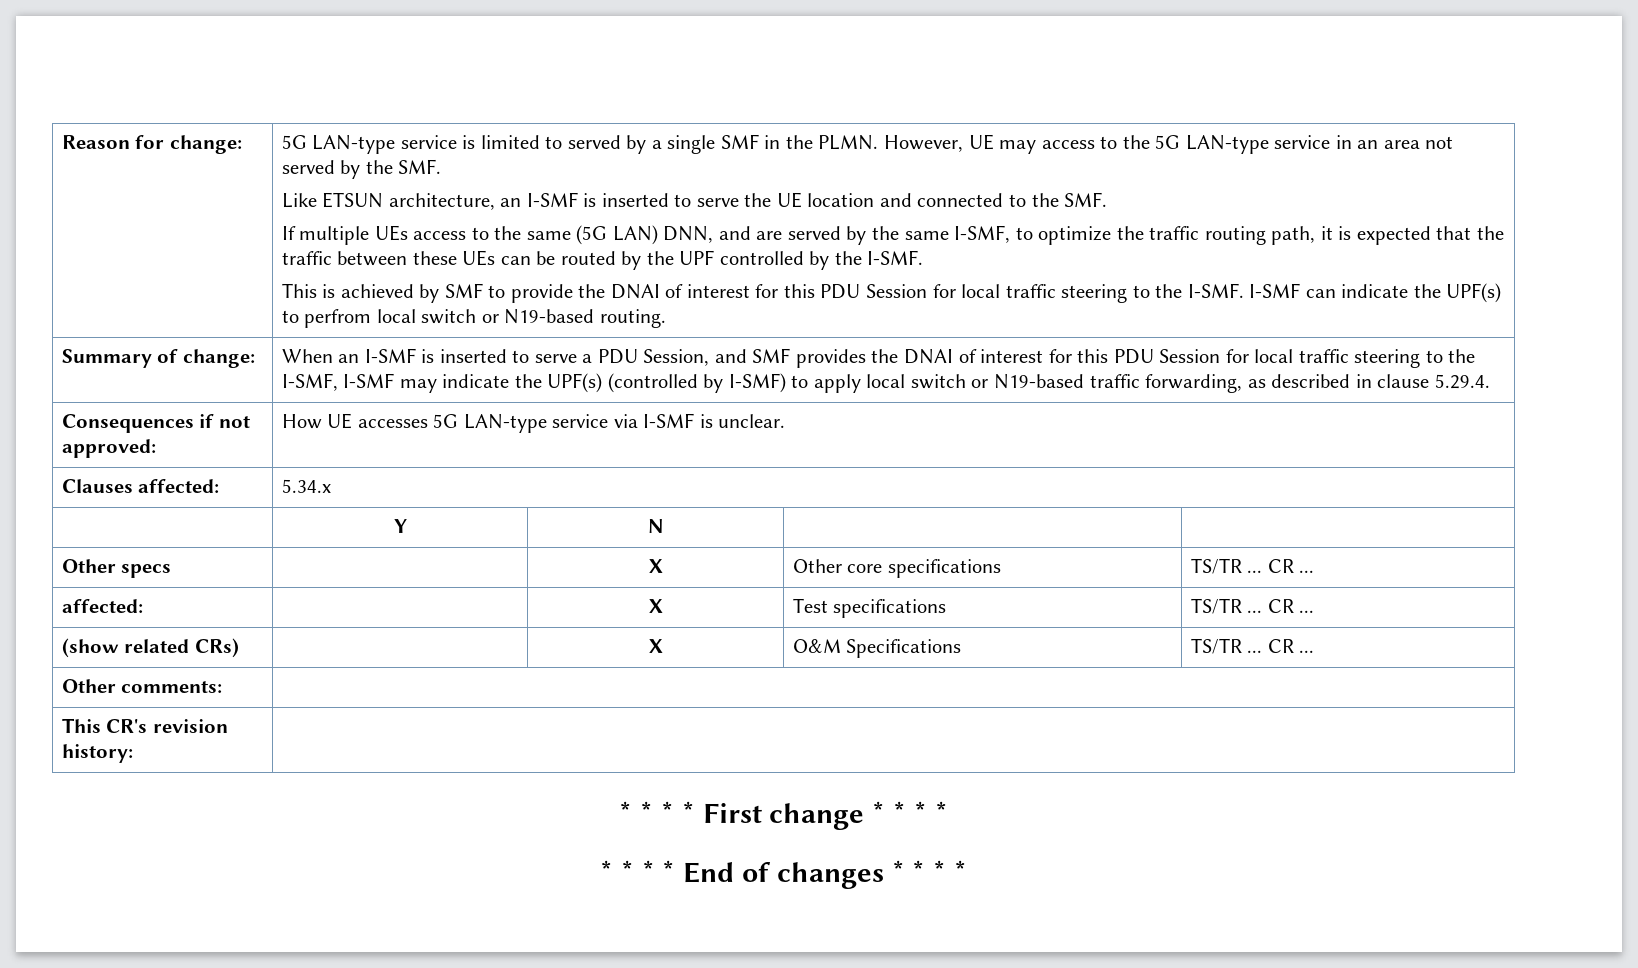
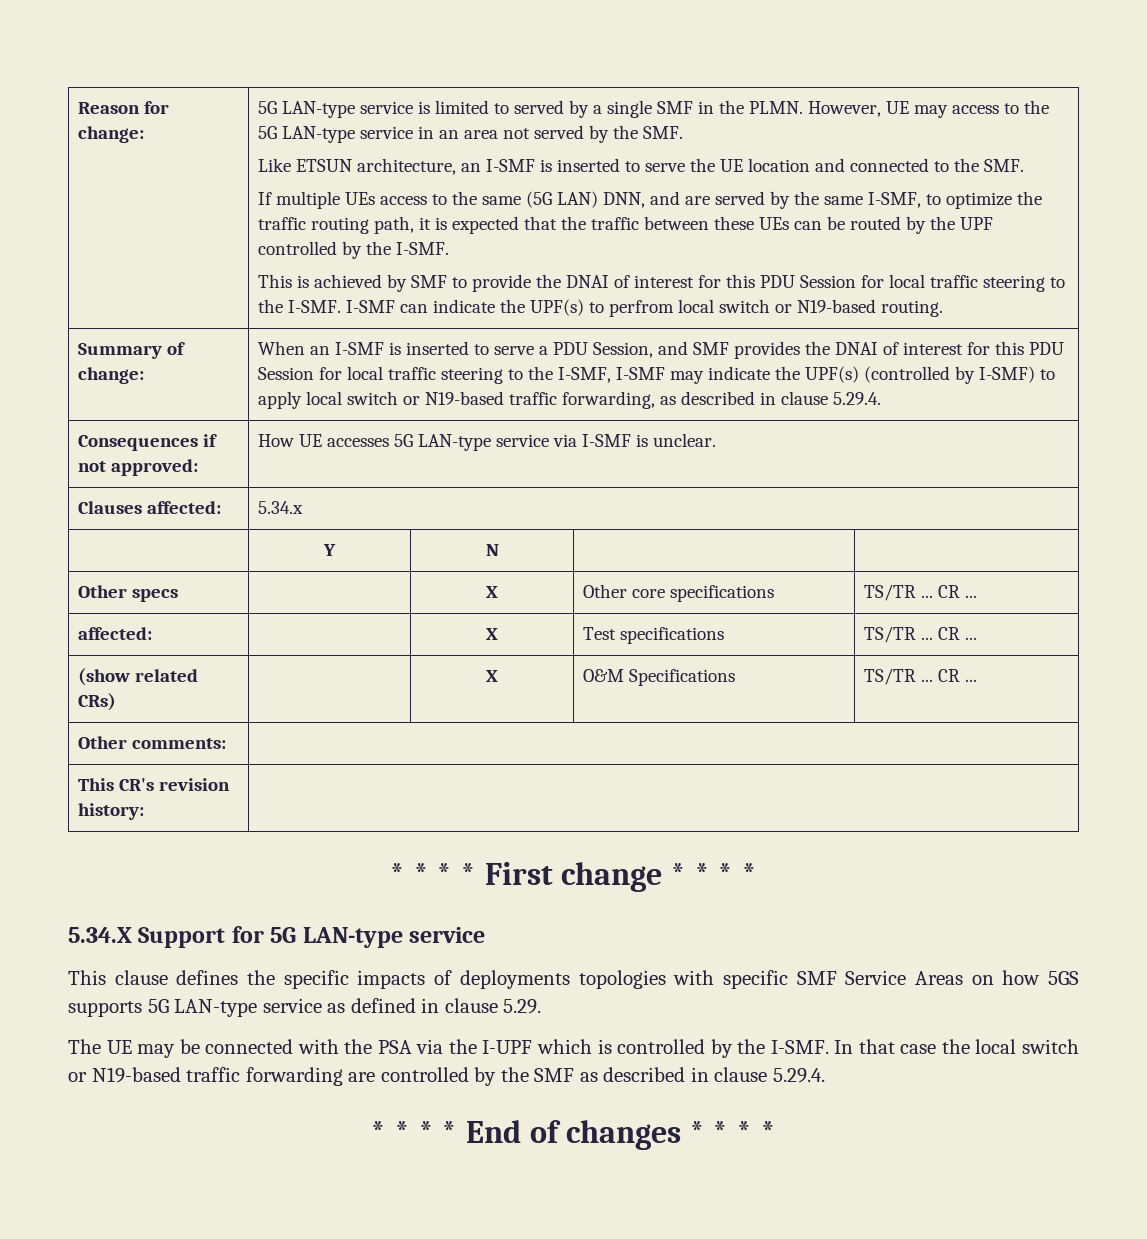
(948, 812) none -> [68,926,486,948] [68,970,1079,989] [68,998,542,1017] [68,1039,1079,1058] [68,1067,825,1086] // 5.34.X Support for 5G LAN-type service // This clause defines the specific impacts of deployments topologies with specific SMF Service Areas on how 5GS supports 5G LAN-type service as defined in clause 5.29. // The UE may be connected with the PSA via the I-UPF which is controlled by the I-SMF. In that case the local switch or N19-based traffic forwarding are controlled by the SMF as described in clause 5.29.4.

